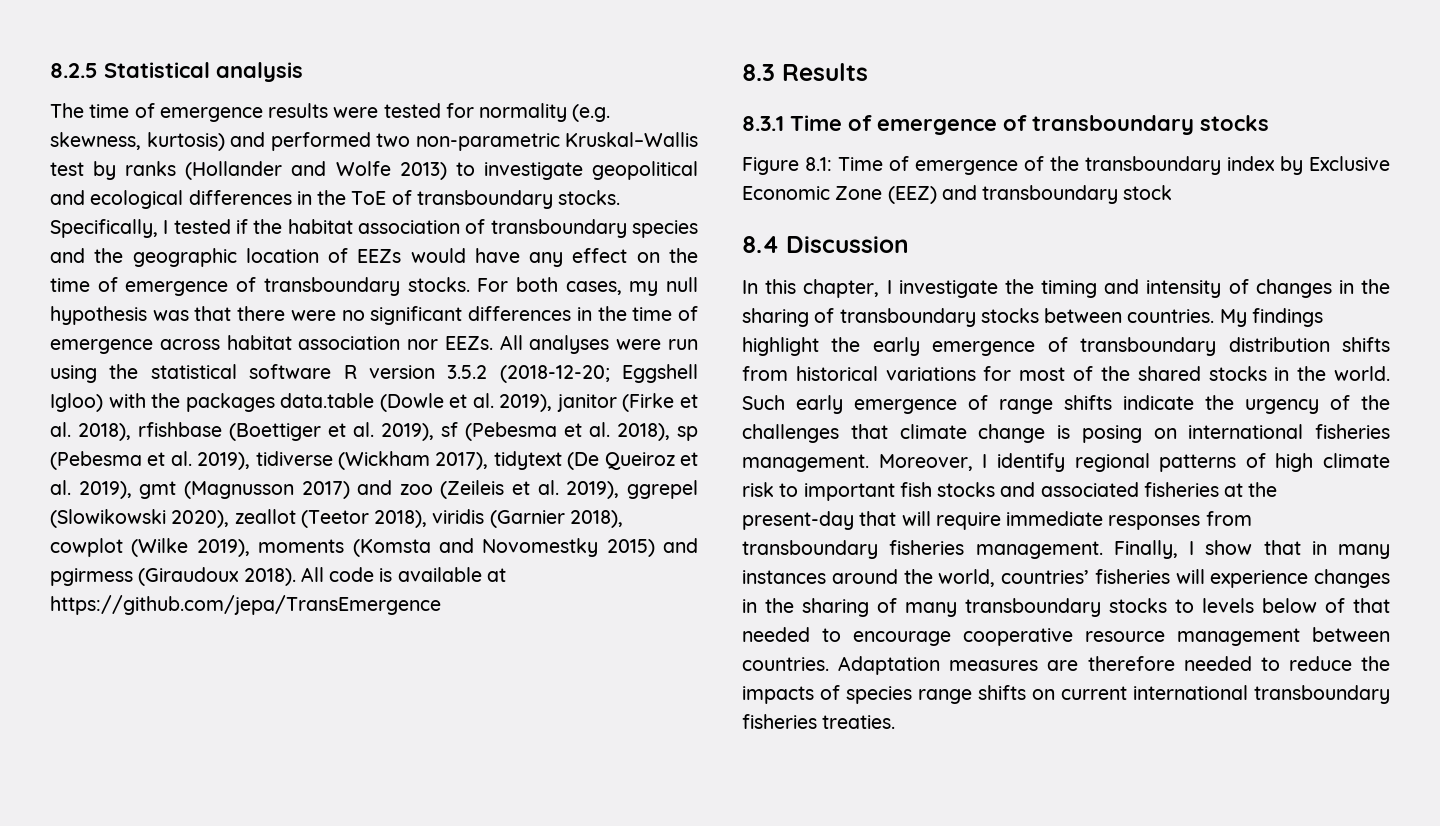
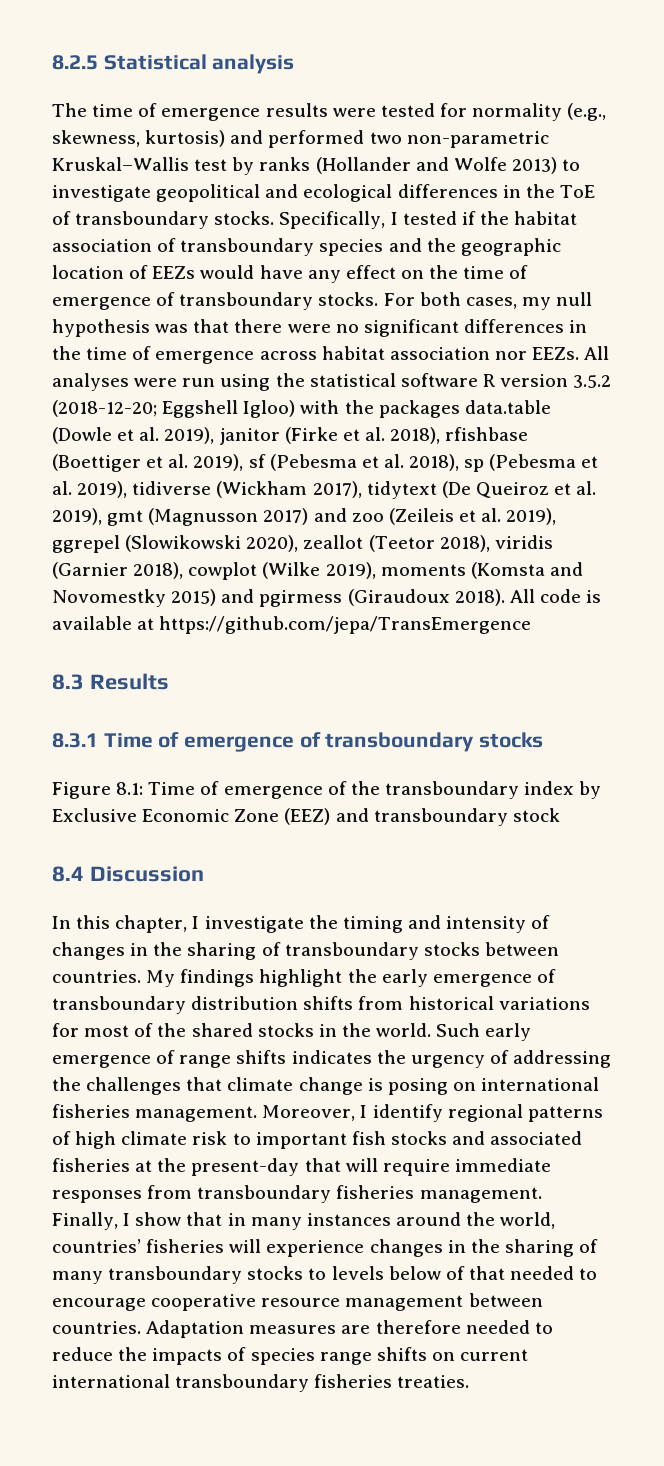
[572,104,611,122] (e.g. -> [567,103,607,121] (e.g.,
[1123,395,1194,410] indicate -> [291,1050,372,1064] indicates
(1350, 402) none -> [513,1050,612,1068] addressing

